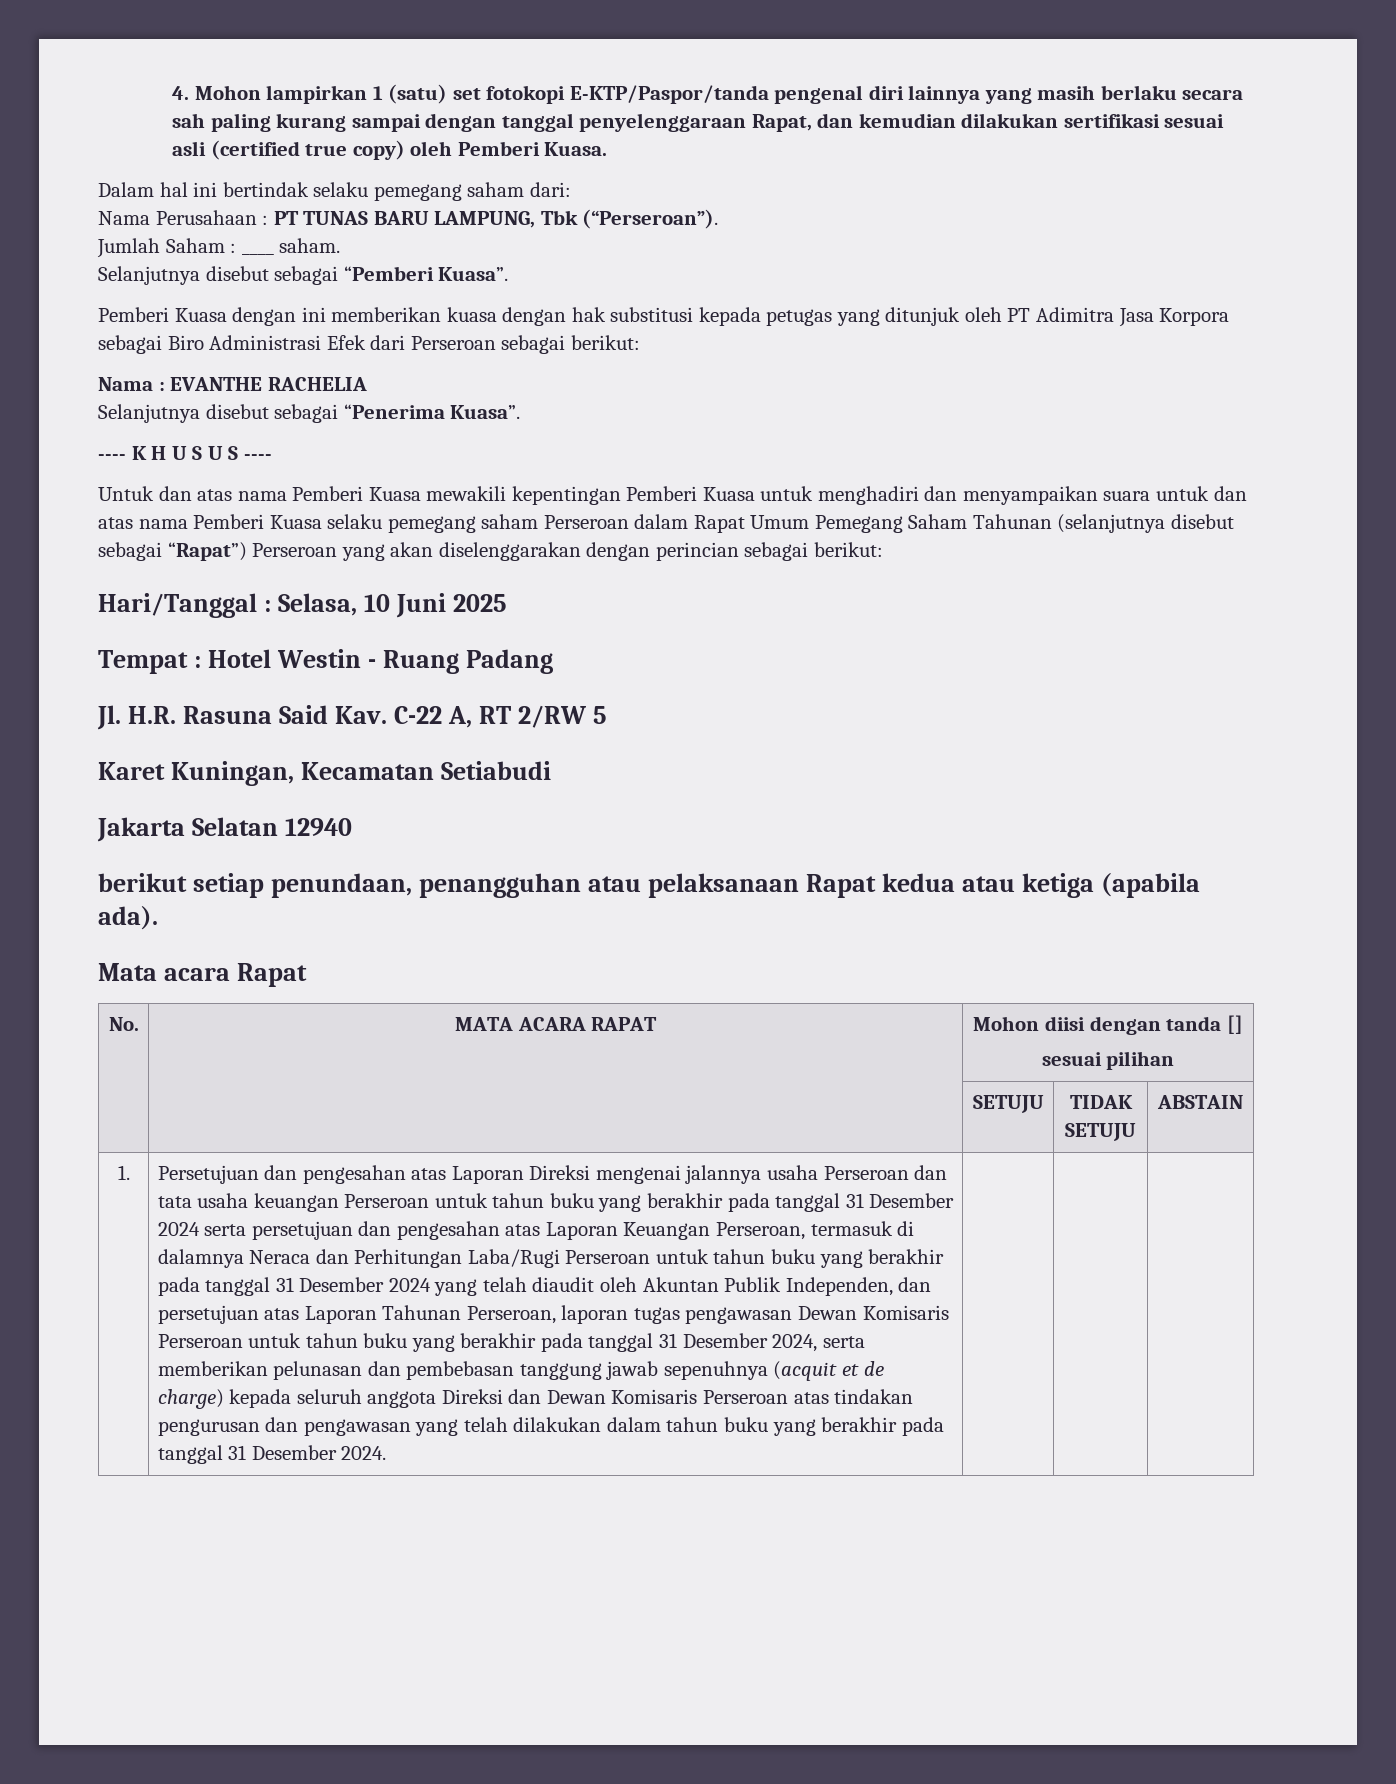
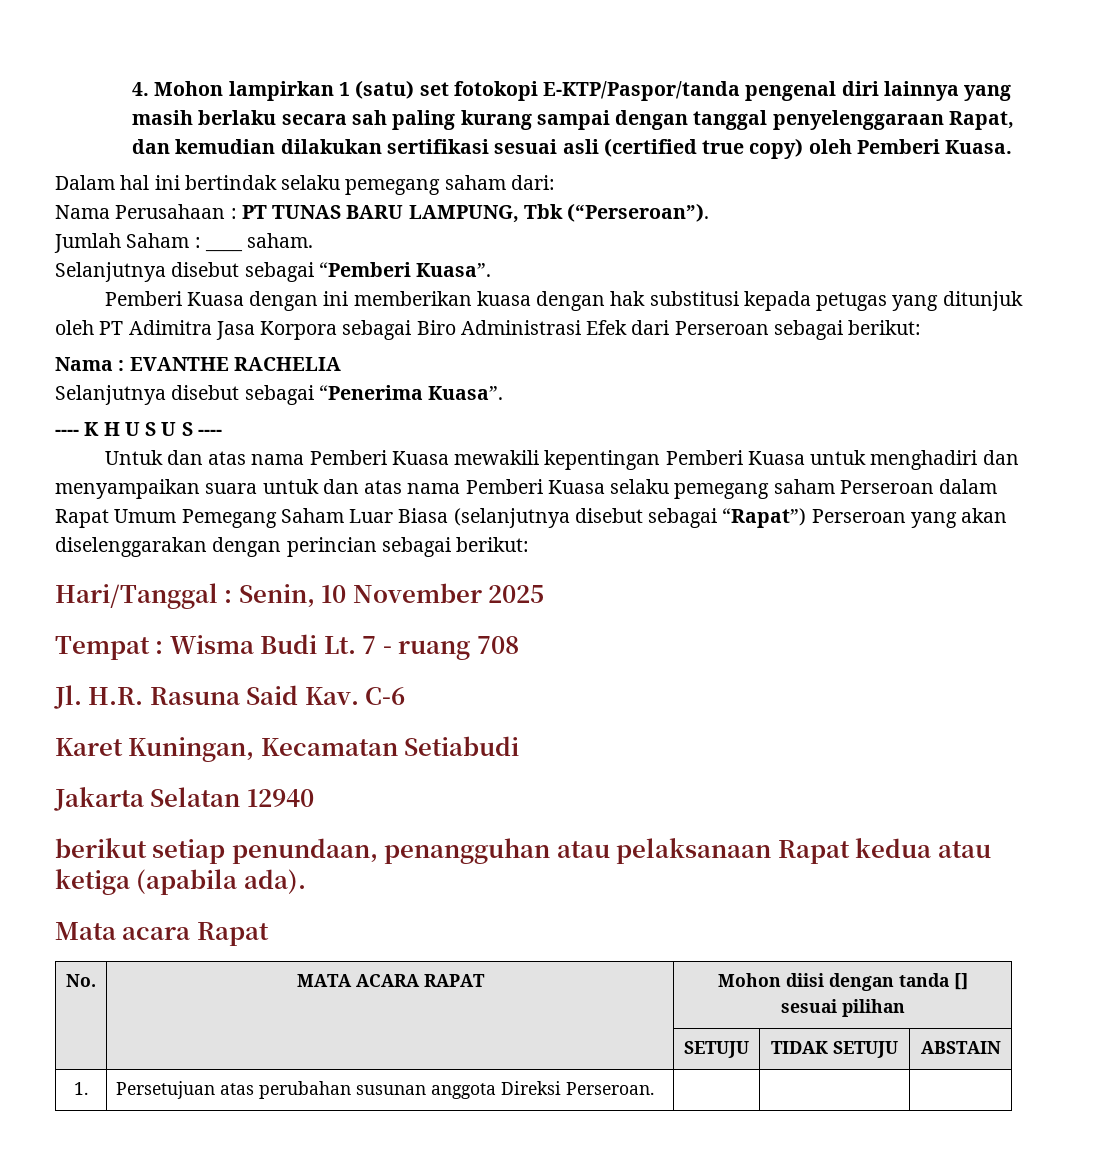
[972,514,1052,529] Tahunan -> [349,508,449,523] Luar Biasa
[278,593,447,618] Selasa, 10 Juni -> [238,583,482,607] Senin, 10 November
[208,649,554,674] Hotel Westin - Ruang Padang -> [169,634,519,660] Wisma Budi Lt. 7 - ruang 708
[394,705,608,728] C-22 A, RT 2/RW 5 -> [365,687,406,705] C-6
[264,1165,948,1184] [157,1193,955,1212] [157,1221,915,1240] [157,1249,945,1268] [157,1277,932,1296] [157,1305,949,1324] [157,1333,865,1352] [157,1361,884,1381] [157,1389,914,1409] [157,1417,944,1436] [157,1445,387,1464] dan pengesahan atas Laporan Direksi mengenai jalannya usaha Perseroan dan tata usaha keuangan Perseroan untuk tahun buku yang berakhir pada tanggal 31 Desember 2024 serta persetujuan dan pengesahan atas Laporan Keuangan Perseroan, termasuk di dalamnya Neraca dan Perhitungan Laba/Rugi Perseroan untuk tahun buku yang berakhir pada tanggal 31 Desember 2024 yang telah diaudit oleh Akuntan Publik Independen, dan persetujuan atas Laporan Tahunan Perseroan, laporan tugas pengawasan Dewan Komisaris Perseroan untuk tahun buku yang berakhir pada tanggal 31 Desember 2024, serta memberikan pelunasan dan pembebasan tanggung jawab sepenuhnya (acquit et de charge) kepada seluruh anggota Direksi dan Dewan Komisaris Perseroan atas tindakan pengurusan dan pengawasan yang telah dilakukan dalam tahun buku yang berakhir pada tanggal 31 Desember 2024. -> [220,1081,655,1099] atas perubahan susunan anggota Direksi Perseroan.

